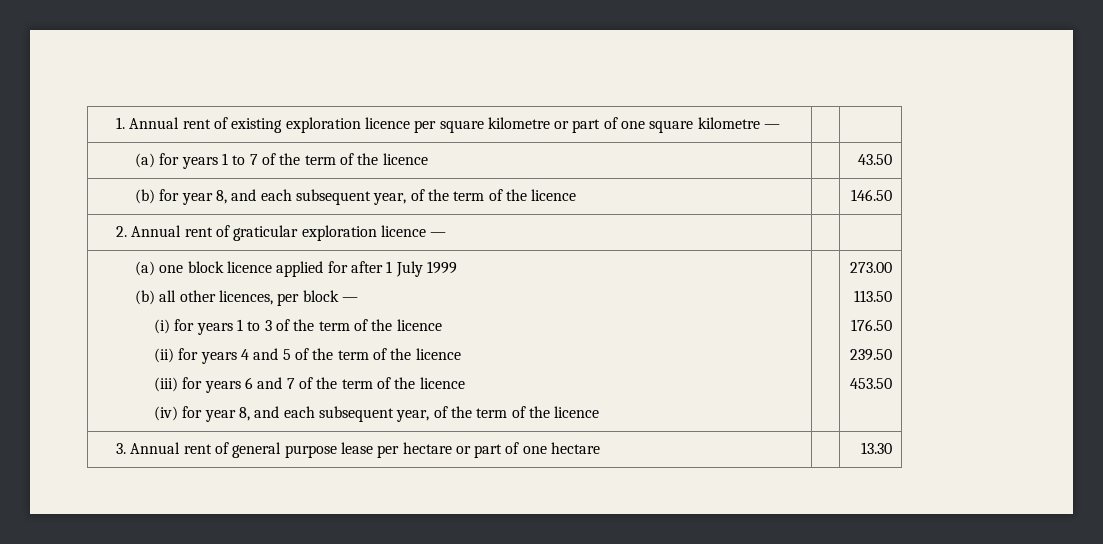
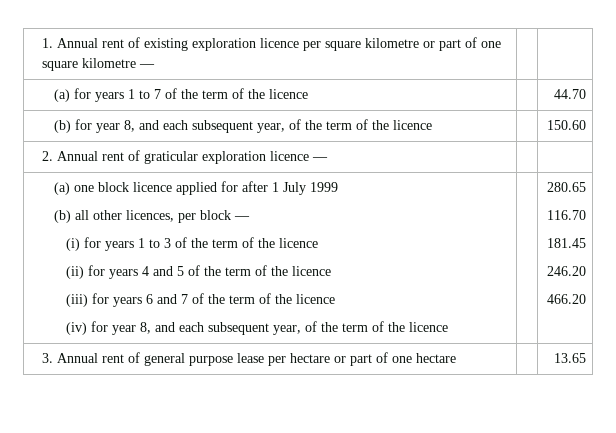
[858,154,893,165] 43.50 -> [553,89,586,99] 44.70
[851,189,893,201] 146.50 -> [546,120,586,130] 150.60
[850,262,893,273] [854,290,893,302] [851,319,893,331] [850,349,893,361] [850,378,893,389] 273.00 // 113.50 // 176.50 // 239.50 // 453.50 -> [546,182,586,192] [546,210,586,220] [546,238,586,248] [546,266,586,276] [546,294,586,304] 280.65 // 116.70 // 181.45 // 246.20 // 466.20
[861,442,893,454] 13.30 -> [553,353,586,363] 13.65

